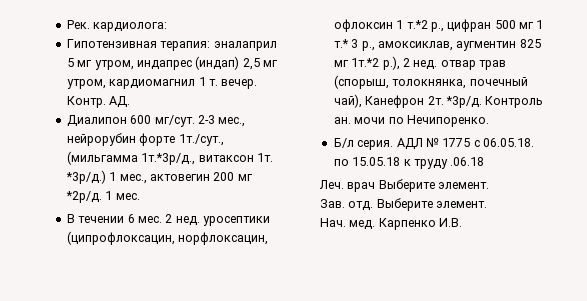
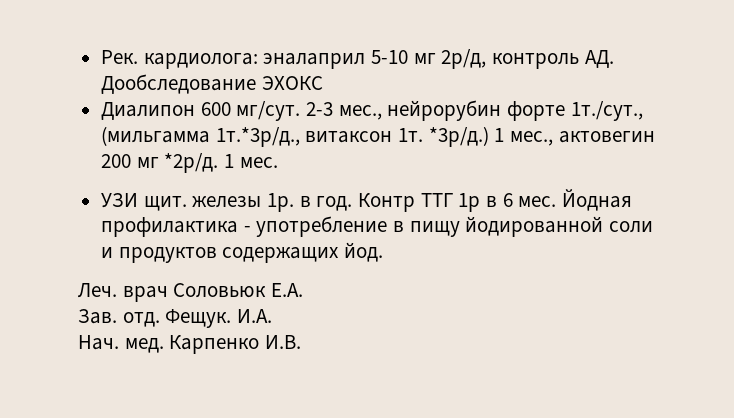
[66,39,277,51] [66,56,278,70] [66,77,258,89] [66,96,106,108] // Гипотензивная терапия: эналаприл 5 мг утром, индапрес (индап) 2,5 мг утром, кардиомагнил 1 т. вечер. Контр. -> [263,49,580,69] эналаприл 5-10 мг 2р/д, контроль
(131, 102) none -> [101,74,323,94] Дообследование ЭХОКС
[66,214,270,226] [66,231,269,245] [333,19,544,32] [333,39,541,51] [333,56,506,70] [333,75,528,89] [333,94,544,108] [333,115,489,127] [333,138,534,150] [333,157,485,169] В течении 6 мес. 2 нед. уросептики (ципрофлоксацин, норфлоксацин, офлоксин 1 т.*2 р., цифран 500 мг 1 т.* 3 р., амоксиклав, аугментин 825 мг 1т.*2 р.), 2 нед. отвар трав (спорыш, толокнянка, почечный чай), Канефрон 2т. *3р/д. Контроль ан. мочи по Нечипоренко. // Б/л серия. АДЛ № 1775 с 06.05.18. по 15.05.18 к труду .06.18 -> [101,189,633,212] [101,216,654,237] [101,242,384,263] УЗИ щит. железы 1р. в год. Контр ТТГ 1р в 6 мес. Йодная профилактика - употребление в пищу йодированной соли и продуктов содержащих йод.
[378,179,490,192] Выберите элемент. -> [173,283,304,298] Соловьюк Е.А.
[376,198,488,211] Выберите элемент. -> [165,309,273,328] Фещук. И.А.

